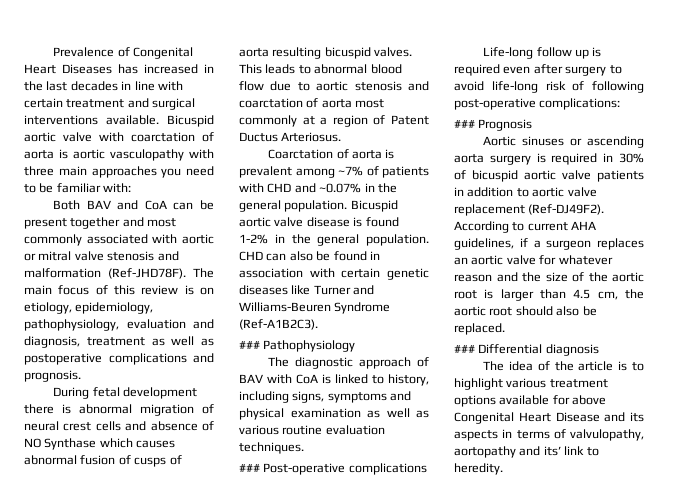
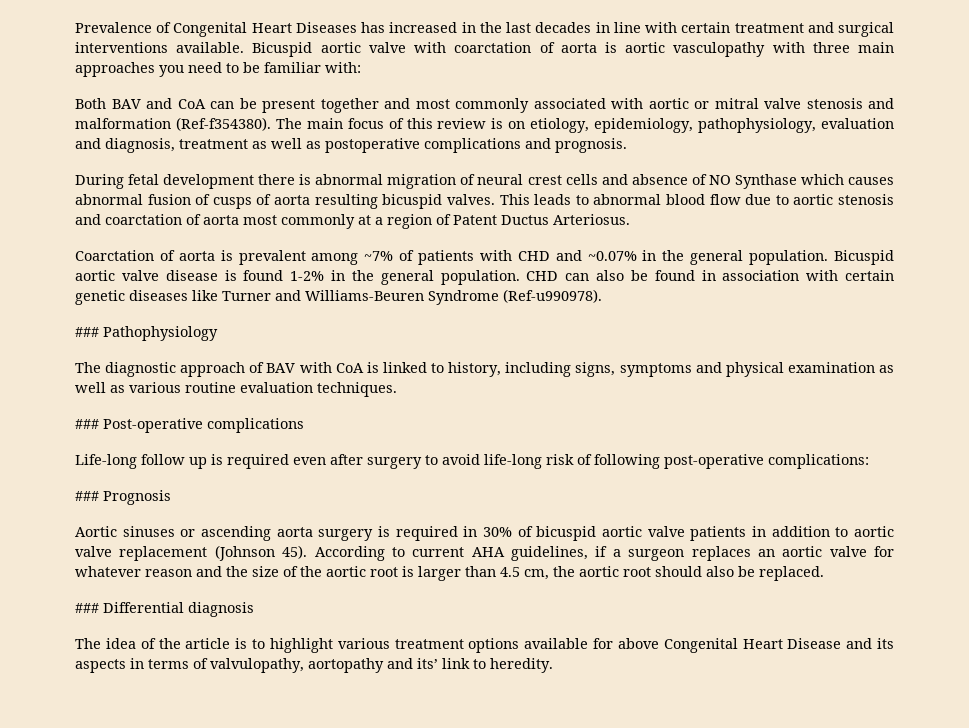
[108,268,186,279] (Ref-JHD78F). -> [175,117,271,131] (Ref-f354380).
[239,319,318,330] (Ref-A1B2C3). -> [503,289,602,303] (Ref-u990978).
[528,204,605,215] (Ref-DJ49F2). -> [214,545,308,561] (Johnson 45).

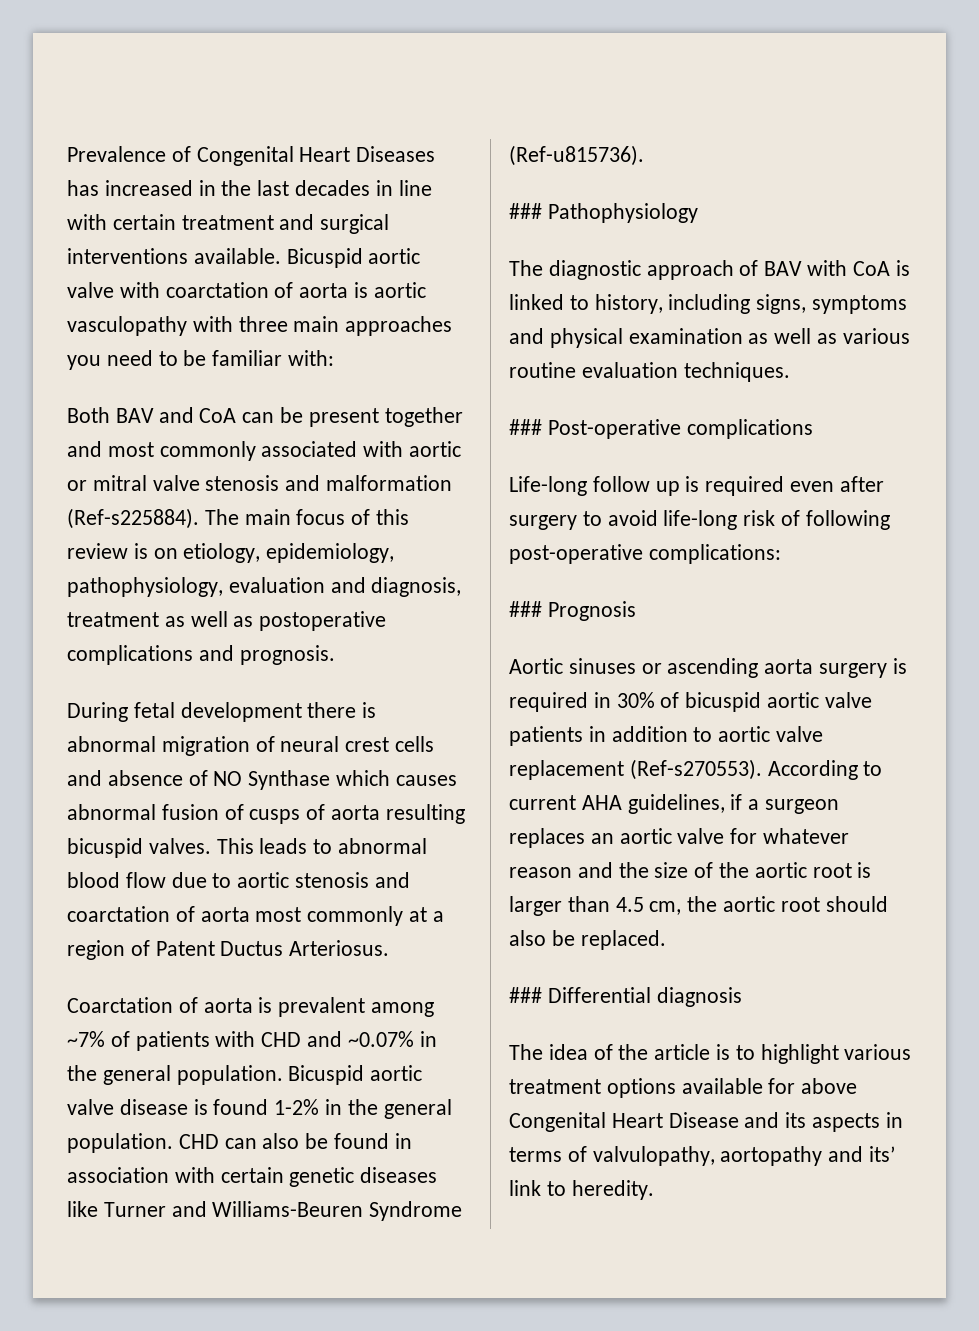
[175,117,271,131] (Ref-f354380). -> [67,508,199,529] (Ref-s225884).
[503,289,602,303] (Ref-u990978). -> [509,145,644,166] (Ref-u815736).
[214,545,308,561] (Johnson 45). -> [629,759,762,780] (Ref-s270553).

